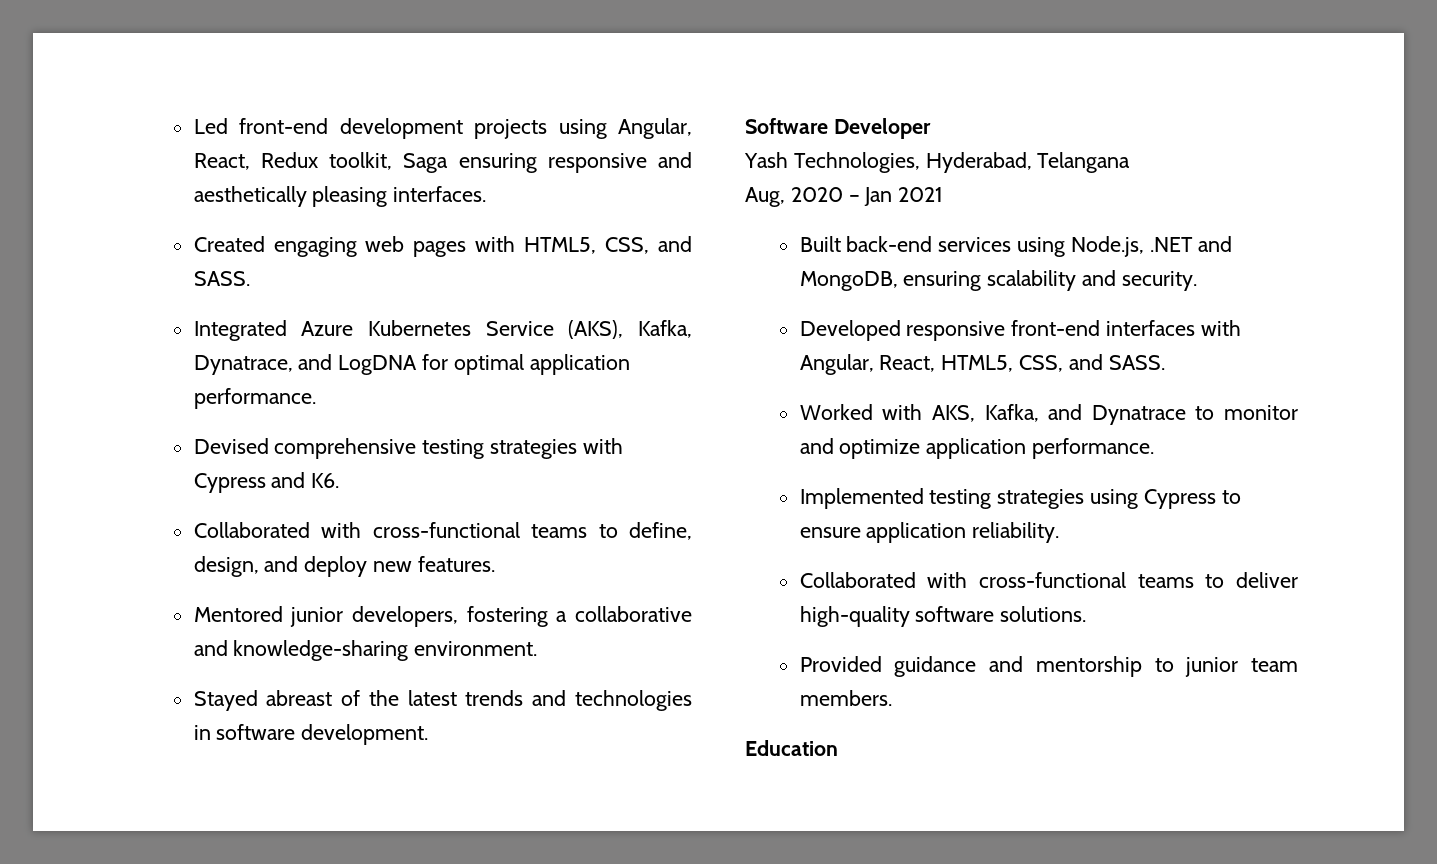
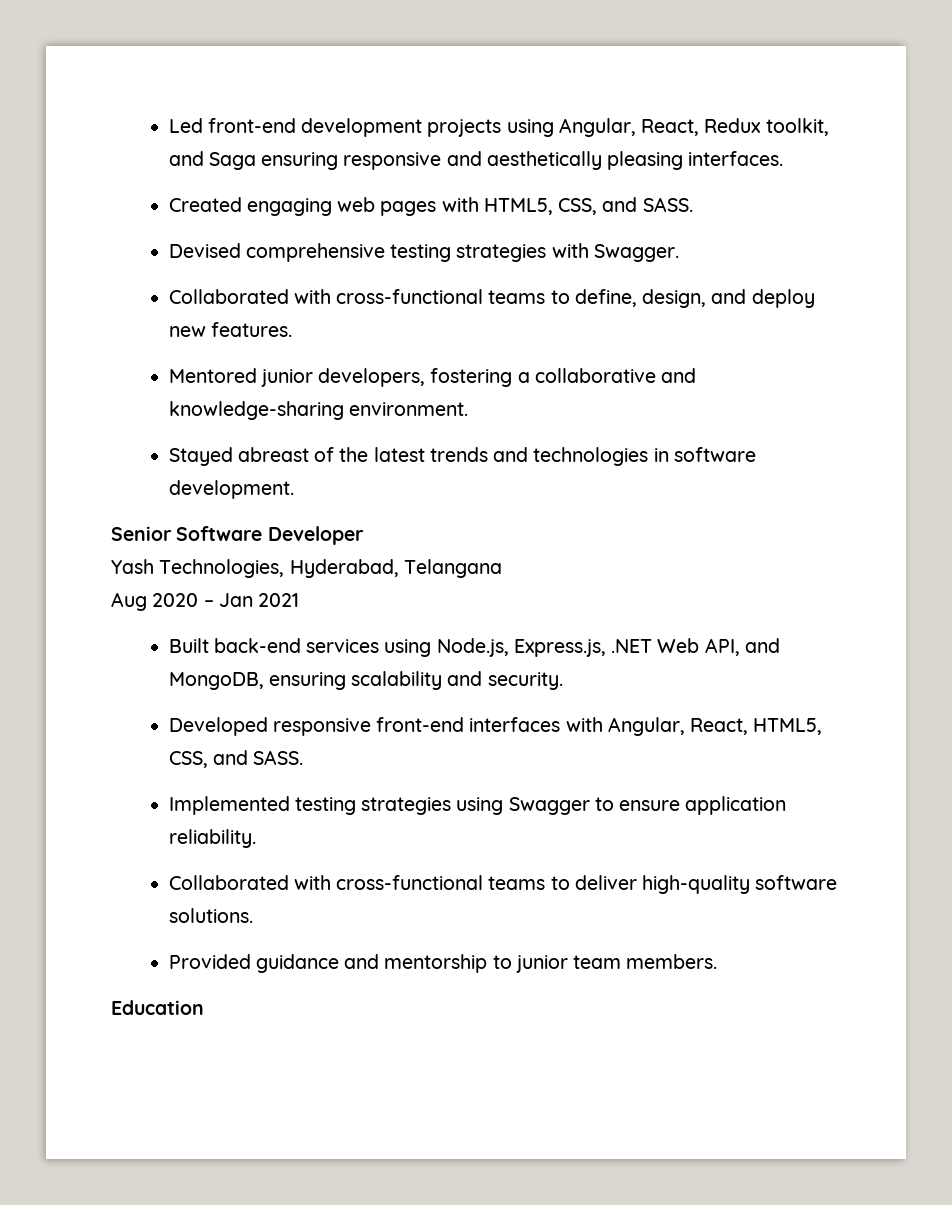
(393, 161) none -> [168,151,204,166] and
[193,320,692,341] [193,354,630,375] [193,388,316,409] // Integrated Azure Kubernetes Service (AKS), Kafka, Dynatrace, and LogDNA for optimal application performance. -> (693, 204) none
[193,472,340,493] Cypress and K6. -> [593,244,679,262] Swagger.
(429, 734) none -> [111,526,172,541] Senior
[745,187,785,207] Aug, -> [111,592,147,611] Aug
[1149,237,1193,252] .NET -> [513,638,740,657] Express.js, .NET Web API,
[799,404,1298,425] [799,438,1155,459] // Worked with AKS, Kafka, and Dynatrace to monitor and optimize application performance. -> (304, 757) none
[1143,489,1216,509] Cypress -> [508,797,590,815] Swagger

